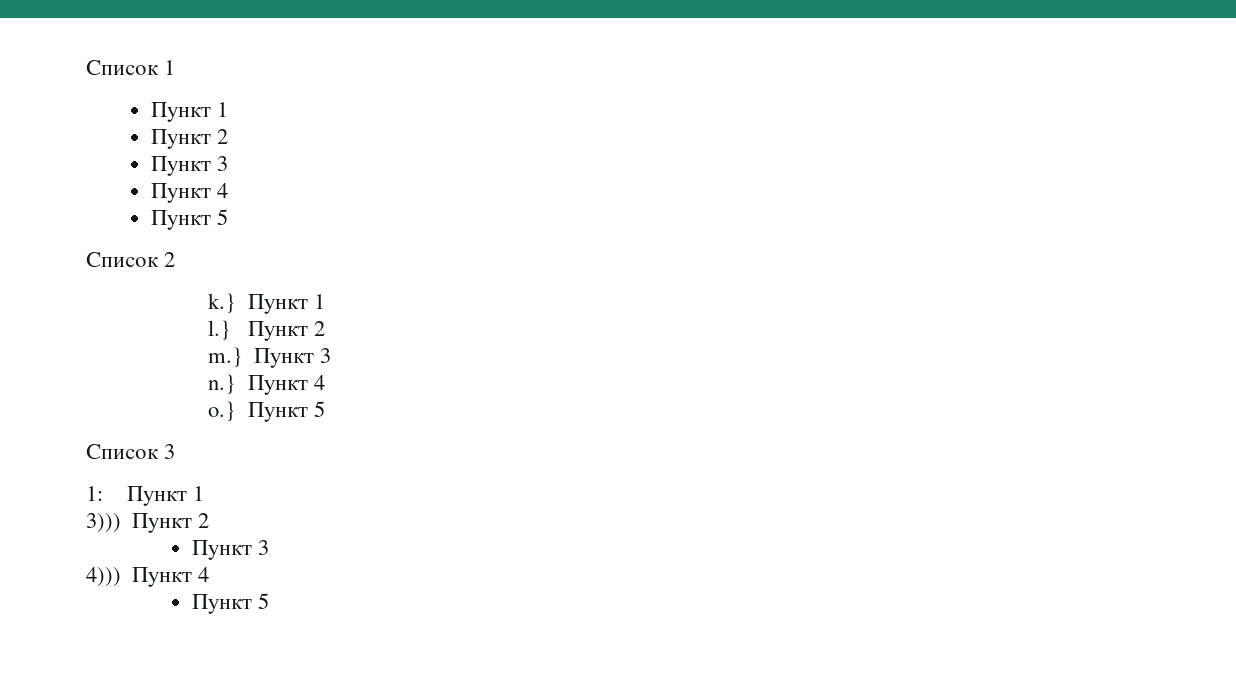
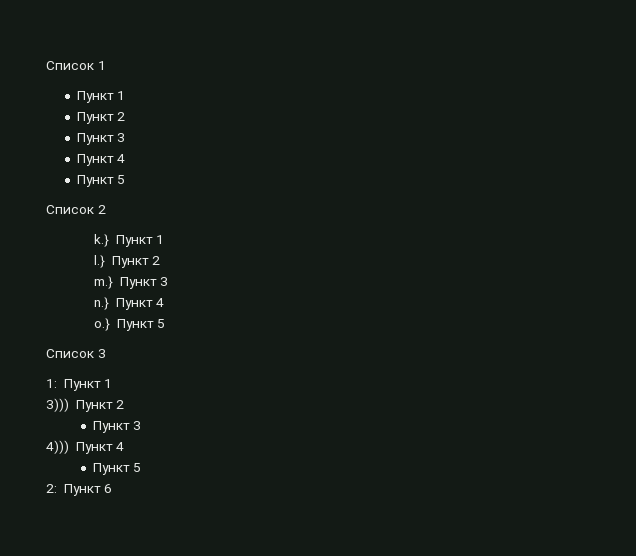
(269, 601) none -> [46,484,113,496] // 2: Пункт 6

